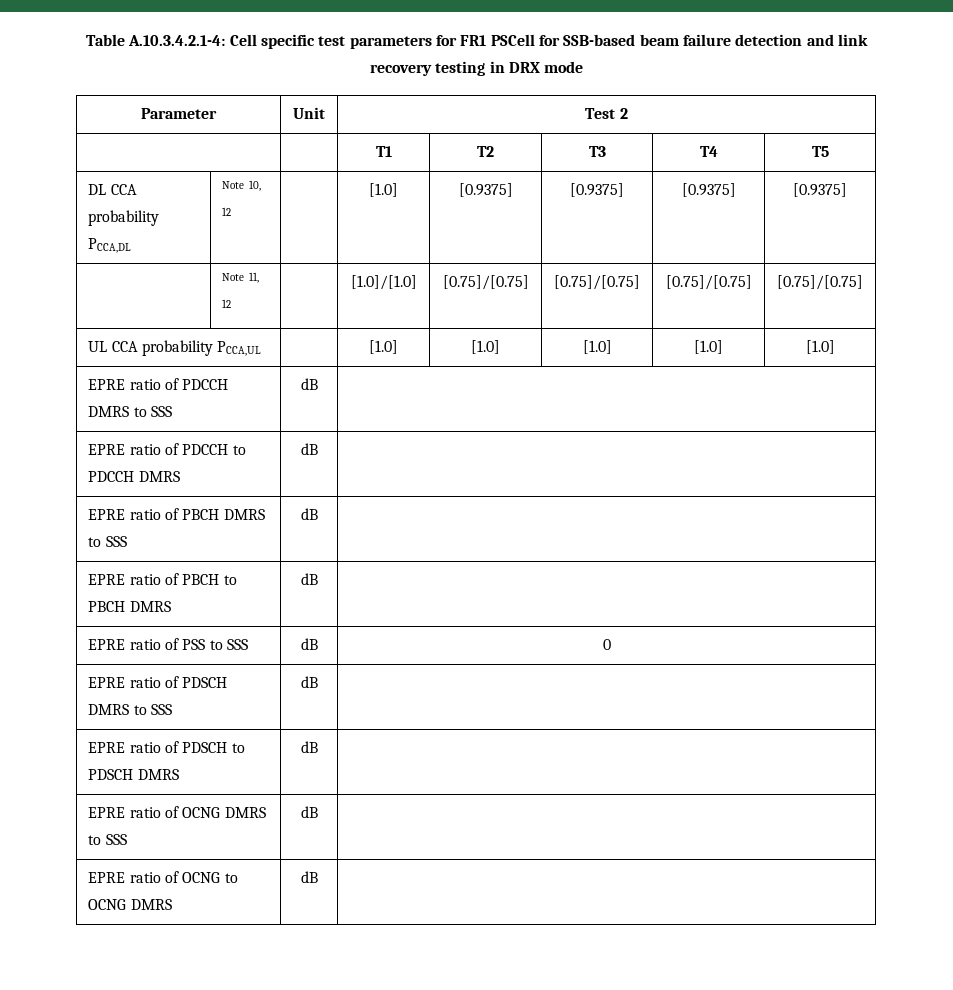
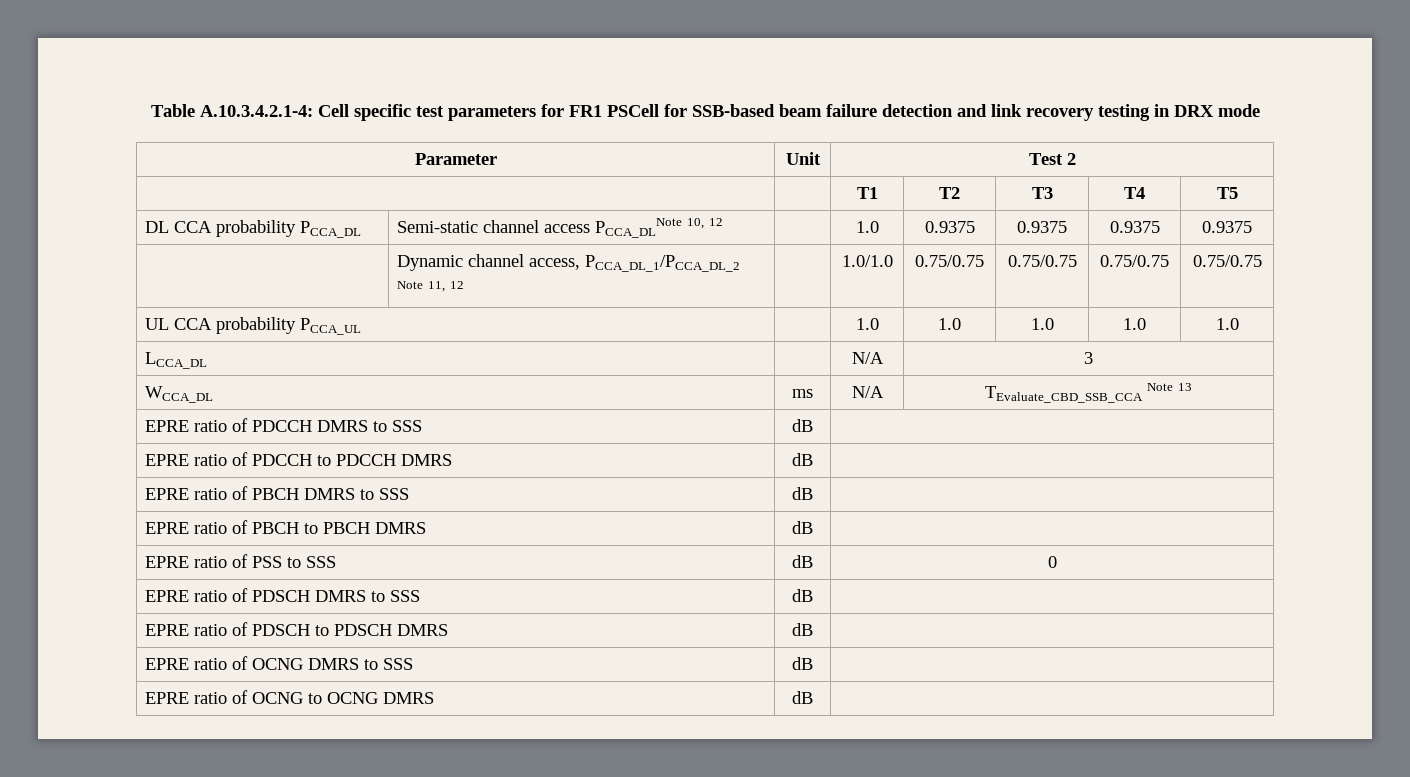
[88,238,132,253] [222,180,261,191] [222,207,232,216] [369,183,398,197] [458,183,513,197] [570,183,624,197] [681,183,736,197] [793,183,847,197] [222,272,259,283] [222,299,232,308] [350,275,417,290] [442,275,529,290] [554,275,640,290] [665,275,752,290] [777,275,863,290] [88,340,262,356] [369,340,398,354] [471,340,500,354] [582,340,612,354] [694,340,723,354] [805,340,835,354] PCCA,DL | Note 10, 12 | | [1.0] | [0.9375] | [0.9375] | [0.9375] | [0.9375] // | Note 11, 12 | | [1.0]/[1.0] | [0.75]/[0.75] | [0.75]/[0.75] | [0.75]/[0.75] | [0.75]/[0.75] // UL CCA probability PCCA,UL | | [1.0] | [1.0] | [1.0] | [1.0] | [1.0] -> [299,221,361,238] [396,218,723,238] [855,221,879,233] [924,221,975,233] [1017,221,1067,233] [1109,221,1160,233] [1202,221,1252,233] [396,254,740,272] [396,281,464,292] [841,255,893,267] [915,255,984,267] [1007,255,1077,267] [1100,255,1169,267] [1192,255,1262,267] [144,317,361,335] [855,318,879,330] [938,318,961,330] [1030,318,1054,330] [1123,318,1146,330] [1215,318,1239,330] [144,352,207,369] [851,352,884,364] [1084,352,1093,364] [144,386,213,403] [792,389,813,398] [851,386,884,398] [985,383,1192,403] PCCA_DL | Semi-static channel access PCCA_DLNote 10, 12 | | 1.0 | 0.9375 | 0.9375 | 0.9375 | 0.9375 // | Dynamic channel access, PCCA_DL_1/PCCA_DL_2 // Note 11, 12 | | 1.0/1.0 | 0.75/0.75 | 0.75/0.75 | 0.75/0.75 | 0.75/0.75 // UL CCA probability PCCA_UL | | 1.0 | 1.0 | 1.0 | 1.0 | 1.0 // LCCA_DL | | N/A | 3 // WCCA_DL | ms | N/A | TEvaluate_CBD_SSB_CCA Note 13

